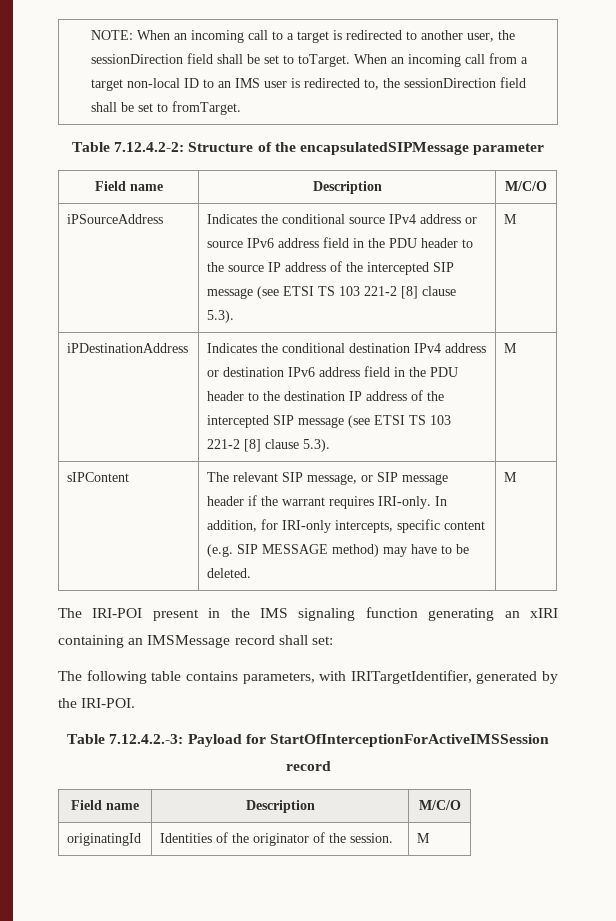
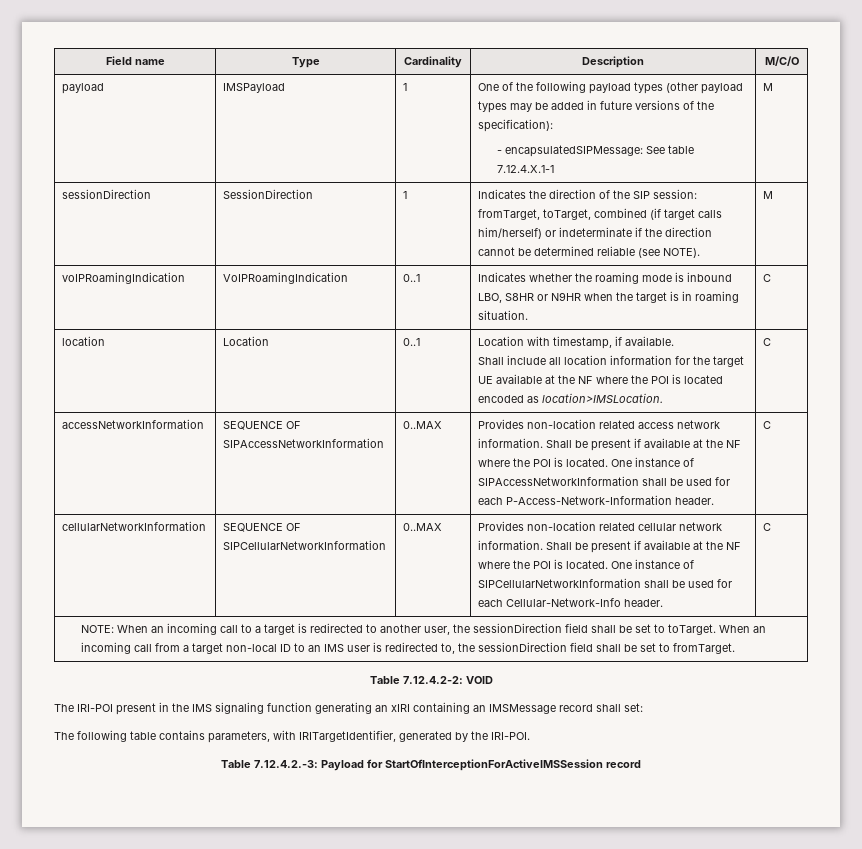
(91, 35) none -> [105,56,165,65] [291,57,320,68] [404,56,462,68] [581,56,644,68] [764,56,799,66] [62,83,105,94] [223,83,286,93] [403,83,408,91] [478,81,744,94] [478,100,715,113] [478,119,554,132] [497,145,695,157] [497,165,555,173] [763,83,774,91] [62,189,152,199] [223,189,314,199] [403,191,408,199] [478,189,698,199] [478,208,723,220] [478,227,713,239] [478,246,701,258] [763,191,774,199] [62,272,186,284] [223,272,349,284] [403,274,421,282] [478,272,733,284] [478,291,740,303] [478,310,529,320] [763,274,772,282] [62,336,106,346] [223,336,270,346] [403,338,421,346] [478,336,675,349] [478,355,745,367] [478,374,724,384] [478,393,664,403] [763,338,772,346] [62,419,205,429] [223,421,302,430] [223,438,385,448] [403,421,443,429] [478,419,721,429] [478,438,742,451] [478,457,695,467] [478,476,731,486] [478,495,715,505] [763,421,772,429] [62,521,207,531] [223,523,302,532] [223,540,387,550] [403,523,443,531] [478,521,723,531] [478,540,742,553] [478,559,695,569] [478,578,733,588] [478,598,664,607] [763,523,772,531] Field name | Type | Cardinality | Description | M/C/O // payload | IMSPayload | 1 | One of the following payload types (other payload types may be added in future versions of the specification): // - encapsulatedSIPMessage: See table 7.12.4.X.1-1 | M // sessionDirection | SessionDirection | 1 | Indicates the direction of the SIP session: fromTarget, toTarget, combined (if target calls him/herself) or indeterminate if the direction cannot be determined reliable (see NOTE). | M // voIPRoamingIndication | VoIPRoamingIndication | 0..1 | Indicates whether the roaming mode is inbound LBO, S8HR or N9HR when the target is in roaming situation. | C // location | Location | 0..1 | Location with timestamp, if available. // Shall include all location information for the target UE available at the NF where the POI is located encoded as location>IMSLocation. | C // accessNetworkInformation | SEQUENCE OF SIPAccessNetworkInformation | 0..MAX | Provides non-location related access network information. Shall be present if available at the NF where the POI is located. One instance of SIPAccessNetworkInformation shall be used for each P-Access-Network-Information header. | C // cellularNetworkInformation | SEQUENCE OF SIPCellularNetworkInformation | 0..MAX | Provides non-location related cellular network information. Shall be present if available at the NF where the POI is located. One instance of SIPCellularNetworkInformation shall be used for each Cellular-Network-Info header. | C //
[188,142,545,155] [94,181,163,191] [312,181,382,194] [505,181,547,191] [67,214,164,224] [207,214,478,224] [207,237,474,248] [207,261,455,275] [207,286,457,299] [207,310,235,323] [504,214,518,224] [67,343,189,353] [207,343,487,353] [207,366,459,377] [207,390,445,401] [207,415,452,428] [207,439,331,452] [504,343,518,353] [67,472,130,482] [207,472,449,485] [207,495,448,509] [207,519,486,533] [207,544,470,557] [207,568,252,578] [504,472,518,482] Structure of the encapsulatedSIPMessage parameter // Field name | Description | M/C/O // iPSourceAddress | Indicates the conditional source IPv4 address or source IPv6 address field in the PDU header to the source IP address of the intercepted SIP message (see ETSI TS 103 221-2 [8] clause 5.3). | M // iPDestinationAddress | Indicates the conditional destination IPv4 address or destination IPv6 address field in the PDU header to the destination IP address of the intercepted SIP message (see ETSI TS 103 221-2 [8] clause 5.3). | M // sIPContent | The relevant SIP message, or SIP message header if the warrant requires IRI-only. In addition, for IRI-only intercepts, specific content (e.g. SIP MESSAGE method) may have to be deleted. | M -> [465,676,493,684] VOID
[71,800,139,810] [245,800,315,813] [418,800,461,810] [67,833,142,846] [160,832,394,846] [417,833,431,843] // Field name | Description | M/C/O // originatingId | Identities of the originator of the session. | M -> (641, 764) none

